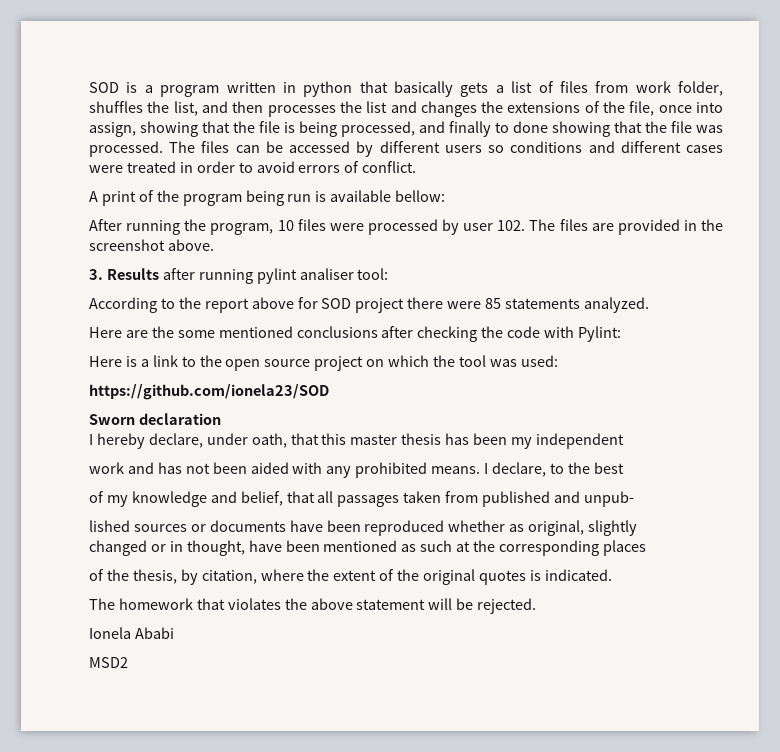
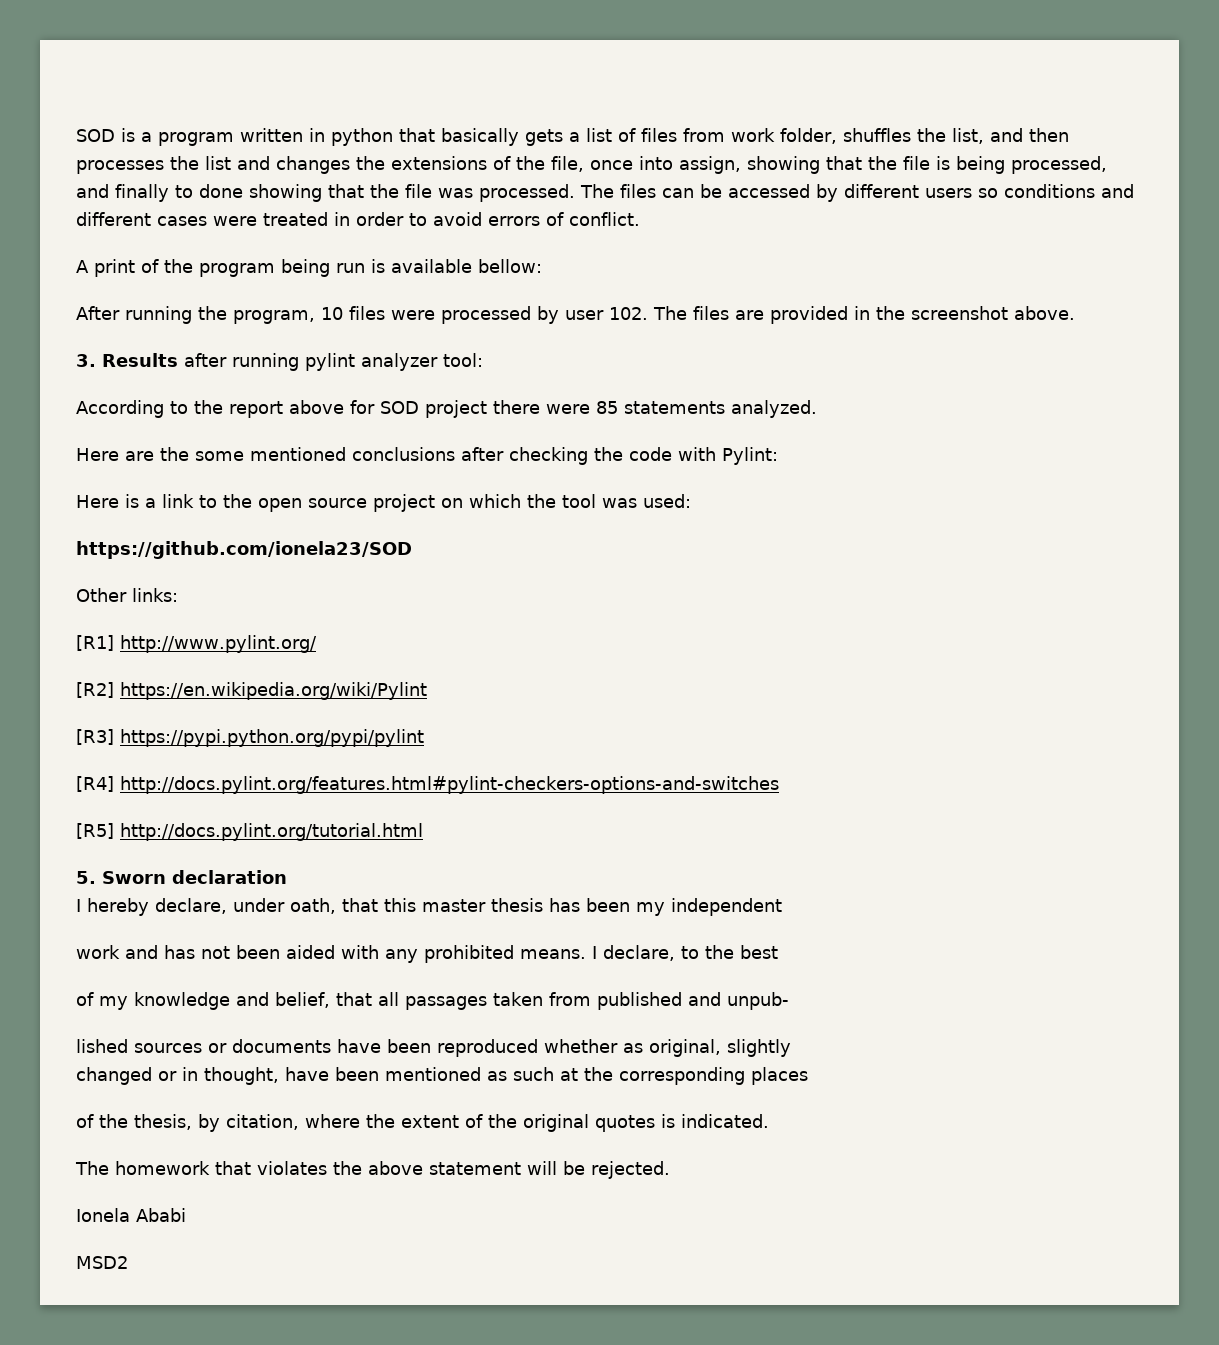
[299,268,354,280] analiser -> [361,353,438,371] analyzer
(329, 392) none -> [76,588,178,602] [76,635,317,653] [76,682,427,700] [76,729,424,747] [76,776,779,794] [76,823,423,841] [76,871,96,884] Other links: // [R1] http://www.pylint.org/ // [R2] https://en.wikipedia.org/wiki/Pylint // [R3] https://pypi.python.org/pypi/pylint // [R4] http://docs.pylint.org/features.html#pylint-checkers-options-and-switches // [R5] http://docs.pylint.org/tutorial.html // 5.

